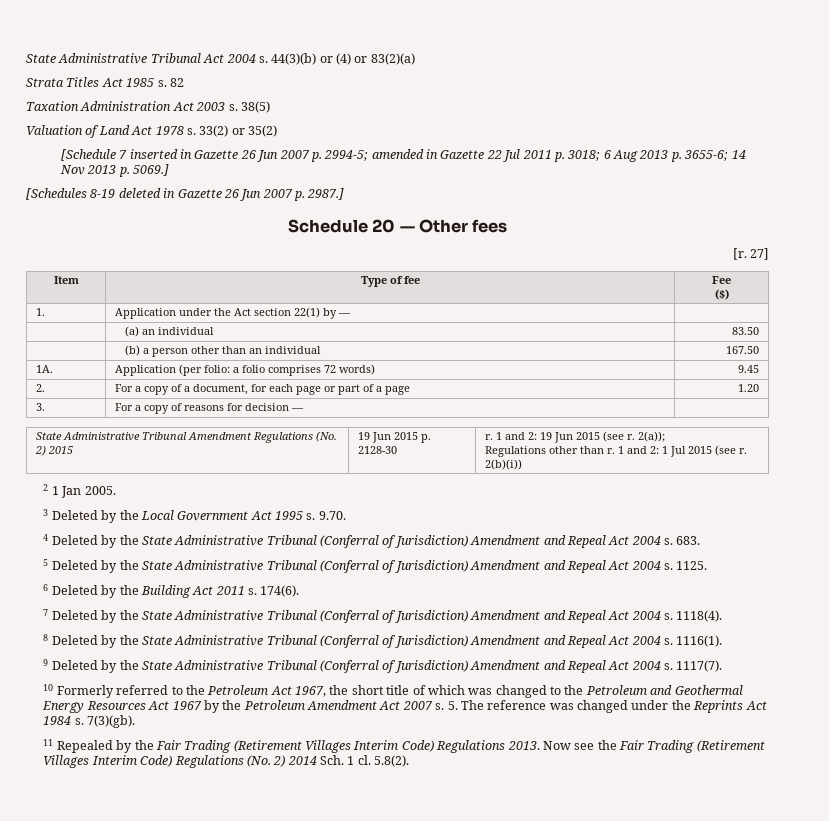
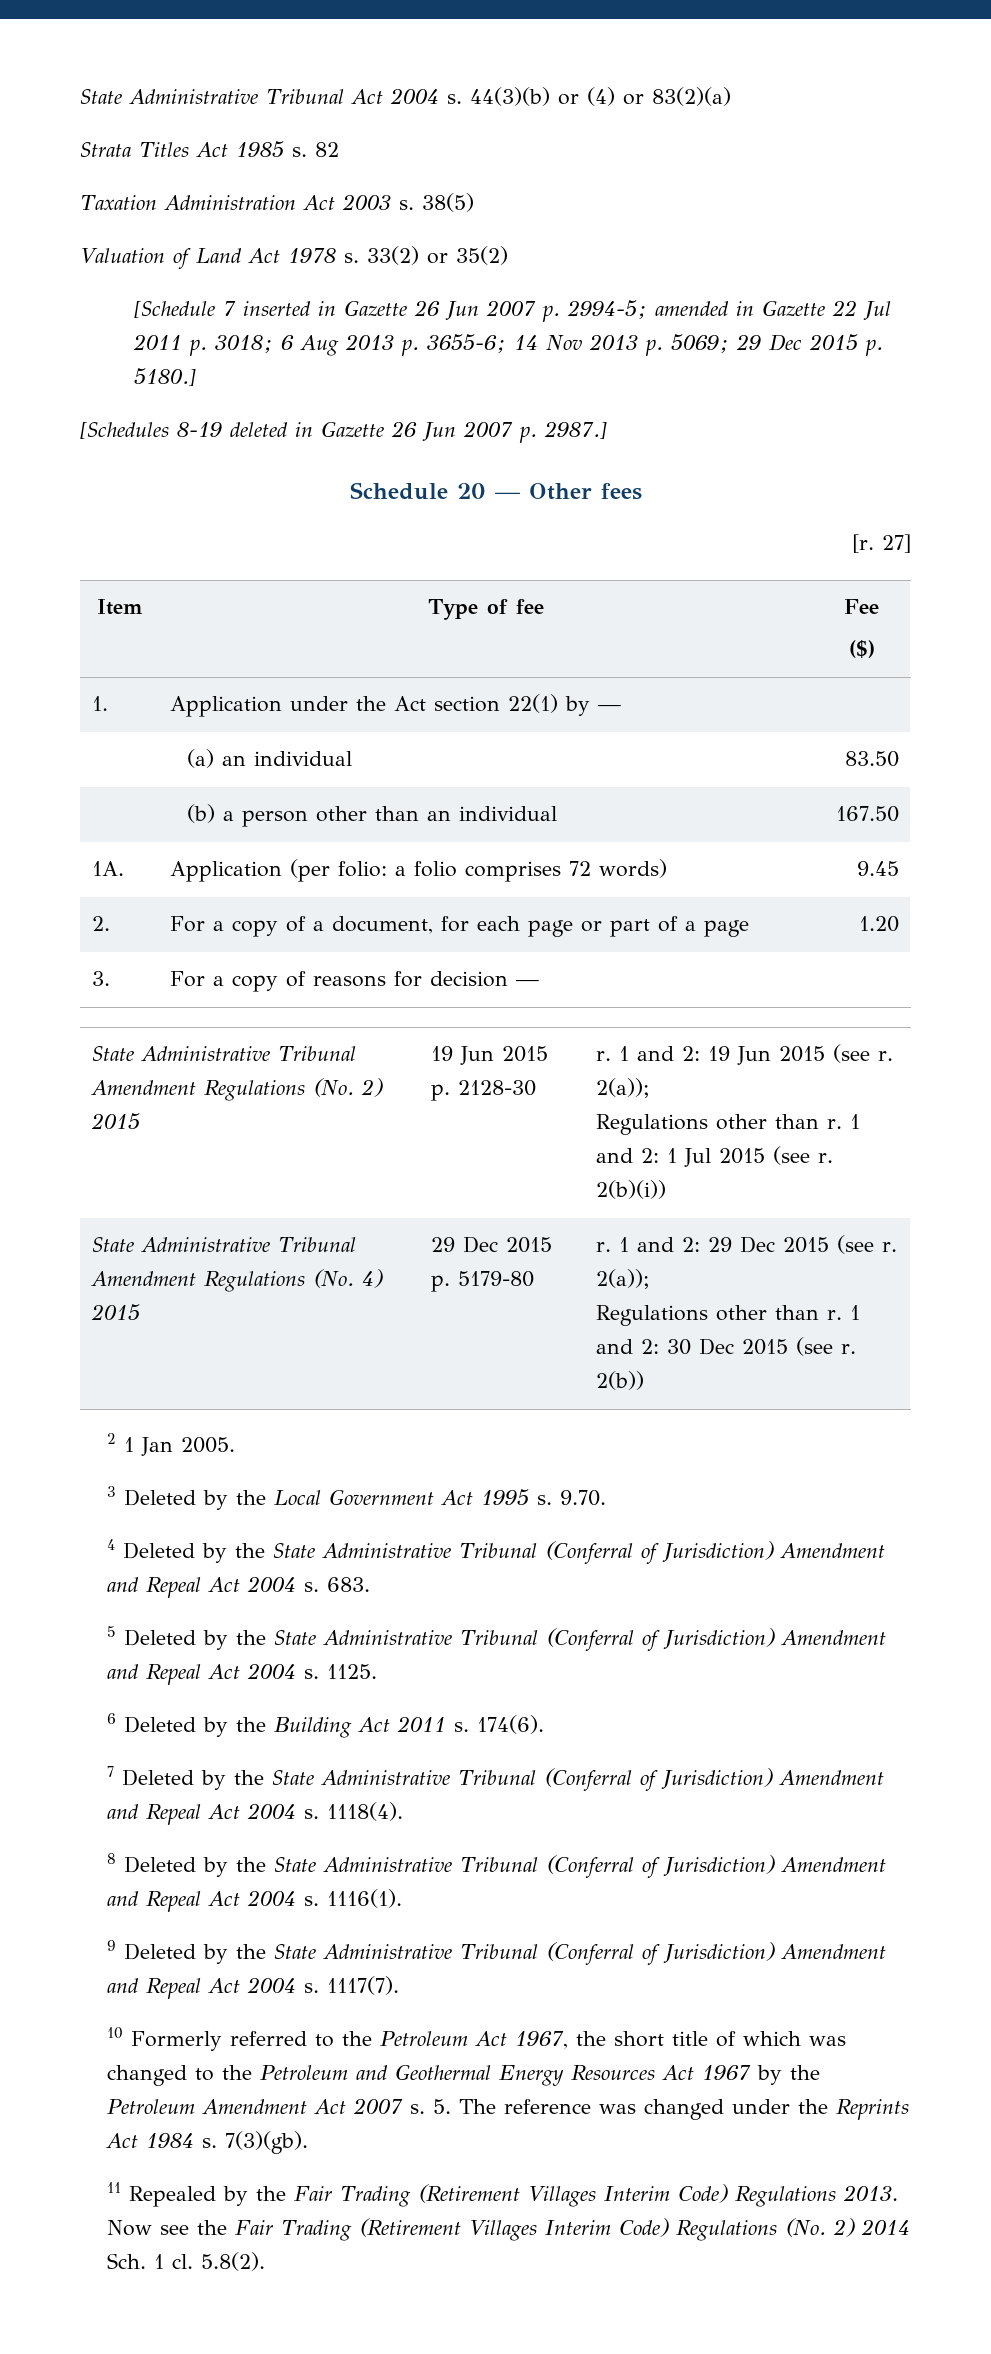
[133,164,170,176] 5069.] -> [671,334,884,356] [134,368,197,386] 5069; 29 Dec 2015 p. 5180.]
(522, 464) none -> [92,1237,357,1252] [91,1269,384,1292] [91,1304,141,1321] [431,1236,553,1253] [431,1271,535,1292] [596,1235,898,1254] [596,1269,651,1289] [596,1305,861,1326] [596,1337,857,1356] [596,1371,645,1390] // State Administrative Tribunal Amendment Regulations (No. 4) 2015 | 29 Dec 2015 p. 5179-80 | r. 1 and 2: 29 Dec 2015 (see r. 2(a)); // Regulations other than r. 1 and 2: 30 Dec 2015 (see r. 2(b))

